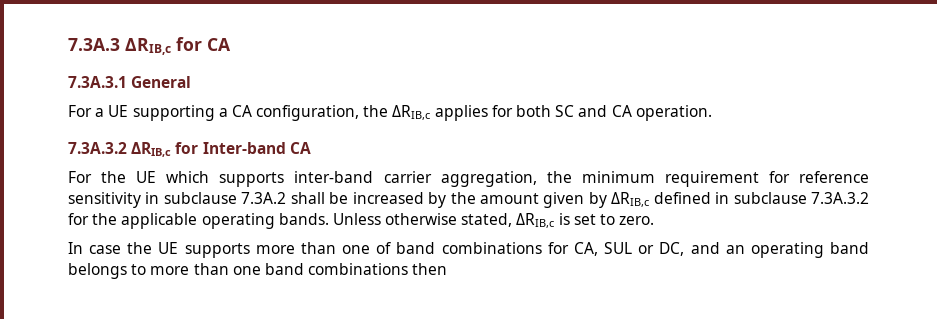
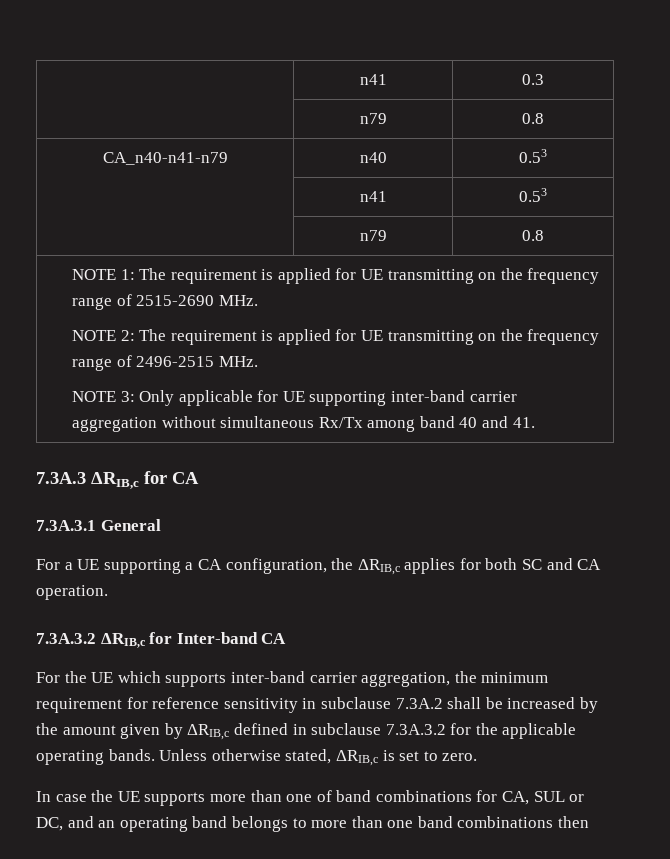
(68, 44) none -> [359,74,387,85] [522,74,544,85] [359,113,387,124] [522,113,544,124] [102,152,228,165] [359,152,387,163] [519,149,547,163] [359,191,387,202] [519,188,547,202] [359,230,387,241] [522,230,544,241] [71,268,600,284] [71,294,258,310] [71,329,600,345] [71,355,258,371] [71,390,517,406] [71,416,535,432] | n41 | 0.3 // | n79 | 0.8 // CA_n40-n41-n79 | n40 | 0.53 // | n41 | 0.53 // | n79 | 0.8 // NOTE 1: The requirement is applied for UE transmitting on the frequency range of 2515-2690 MHz. // NOTE 2: The requirement is applied for UE transmitting on the frequency range of 2496-2515 MHz. // NOTE 3: Only applicable for UE supporting inter-band carrier aggregation without simultaneous Rx/Tx among band 40 and 41. //

